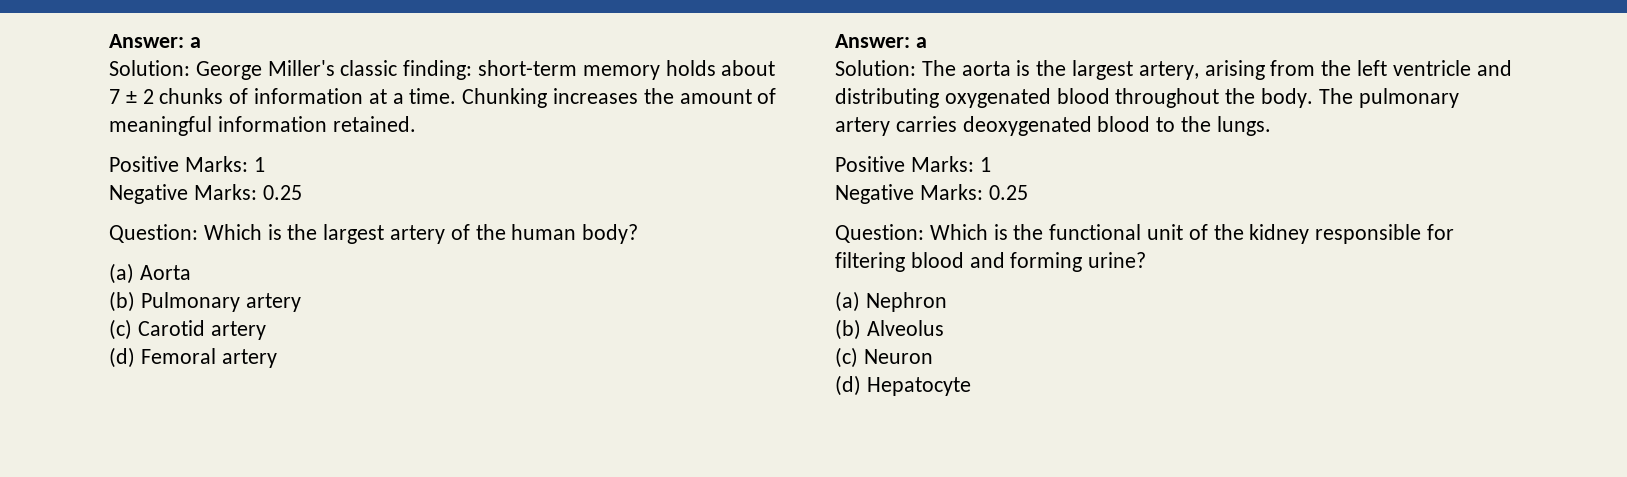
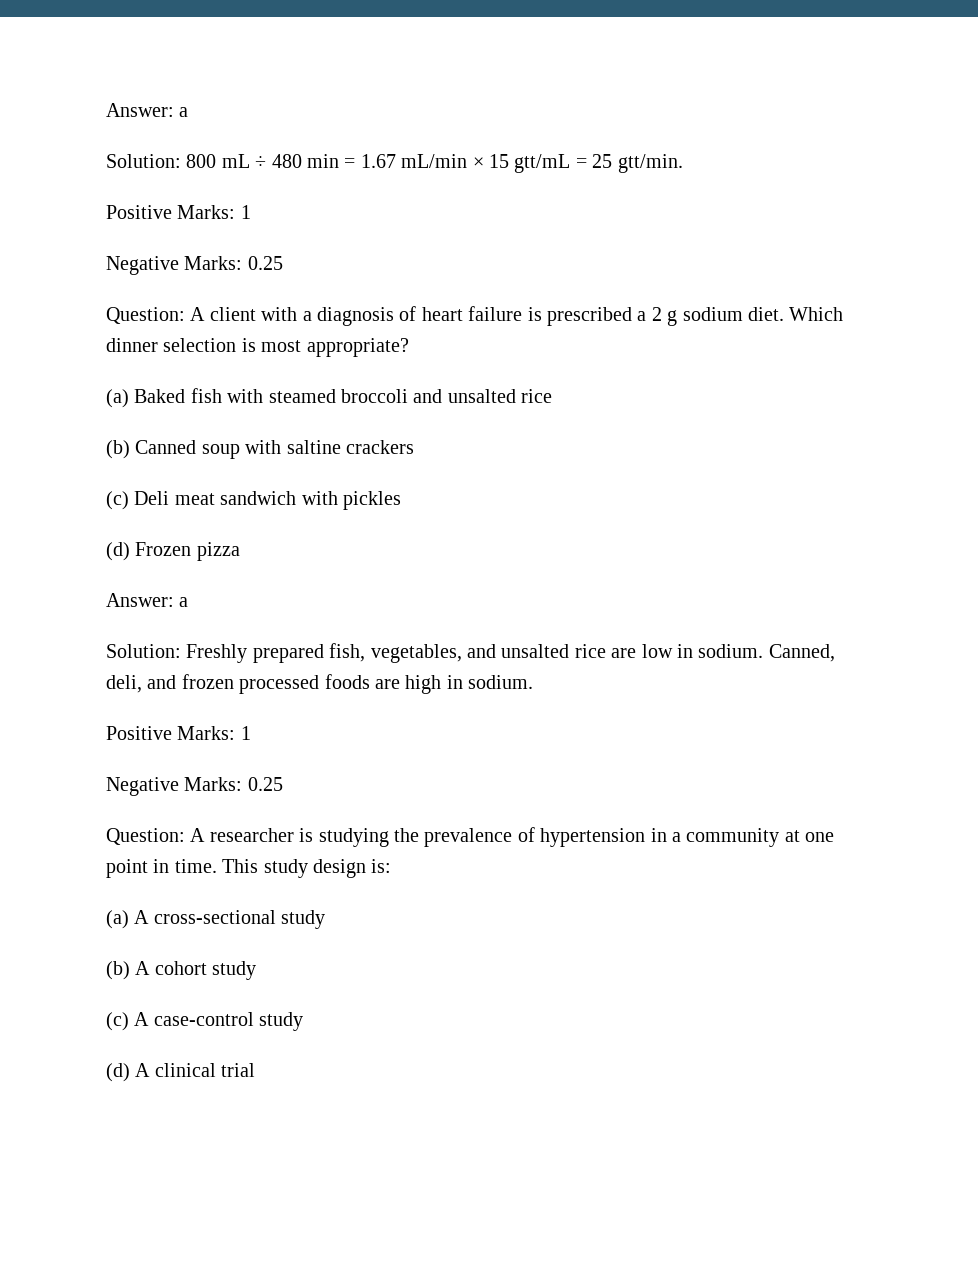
[109,34,201,48] [109,60,776,80] [109,88,777,108] [109,116,416,136] [109,156,265,172] [109,184,302,204] [109,224,639,244] [109,263,191,284] [109,291,301,312] [109,319,266,340] [109,347,277,368] [835,34,927,48] [835,60,1512,80] [835,88,1459,108] [835,116,1271,136] [835,156,991,172] [835,184,1028,204] [835,224,1455,244] [835,252,1147,272] [835,291,947,312] [835,319,944,340] [835,347,933,368] [835,375,971,396] Answer: a // Solution: George Miller's classic finding: short-term memory holds about 7 ± 2 chunks of information at a time. Chunking increases the amount of meaningful information retained. // Positive Marks: 1 // Negative Marks: 0.25 // Question: Which is the largest artery of the human body? // (a) Aorta // (b) Pulmonary artery // (c) Carotid artery // (d) Femoral artery // Answer: a // Solution: The aorta is the largest artery, arising from the left ventricle and distributing oxygenated blood throughout the body. The pulmonary artery carries deoxygenated blood to the lungs. // Positive Marks: 1 // Negative Marks: 0.25 // Question: Which is the functional unit of the kidney responsible for filtering blood and forming urine? // (a) Nephron // (b) Alveolus // (c) Neuron // (d) Hepatocyte -> [106,103,189,117] [106,154,683,173] [106,205,251,219] [106,256,283,275] [106,306,844,326] [106,338,409,357] [106,388,553,408] [106,440,414,459] [106,491,401,510] [106,542,240,561] [106,593,189,607] [106,643,835,663] [106,674,534,694] [106,726,251,740] [106,777,283,796] [106,827,835,847] [106,859,392,878] [106,910,326,929] [106,961,257,980] [106,1012,304,1031] [106,1063,256,1082] Answer: a // Solution: 800 mL ÷ 480 min = 1.67 mL/min × 15 gtt/mL = 25 gtt/min. // Positive Marks: 1 // Negative Marks: 0.25 // Question: A client with a diagnosis of heart failure is prescribed a 2 g sodium diet. Which dinner selection is most appropriate? // (a) Baked fish with steamed broccoli and unsalted rice // (b) Canned soup with saltine crackers // (c) Deli meat sandwich with pickles // (d) Frozen pizza // Answer: a // Solution: Freshly prepared fish, vegetables, and unsalted rice are low in sodium. Canned, deli, and frozen processed foods are high in sodium. // Positive Marks: 1 // Negative Marks: 0.25 // Question: A researcher is studying the prevalence of hypertension in a community at one point in time. This study design is: // (a) A cross-sectional study // (b) A cohort study // (c) A case-control study // (d) A clinical trial

